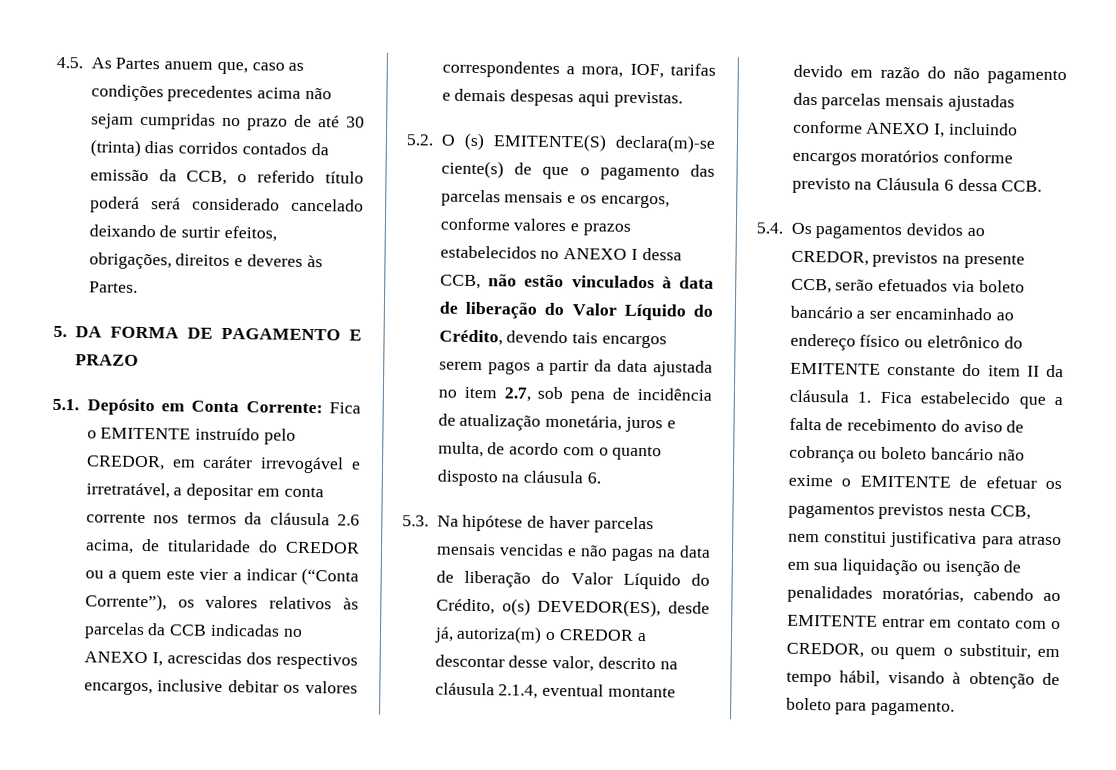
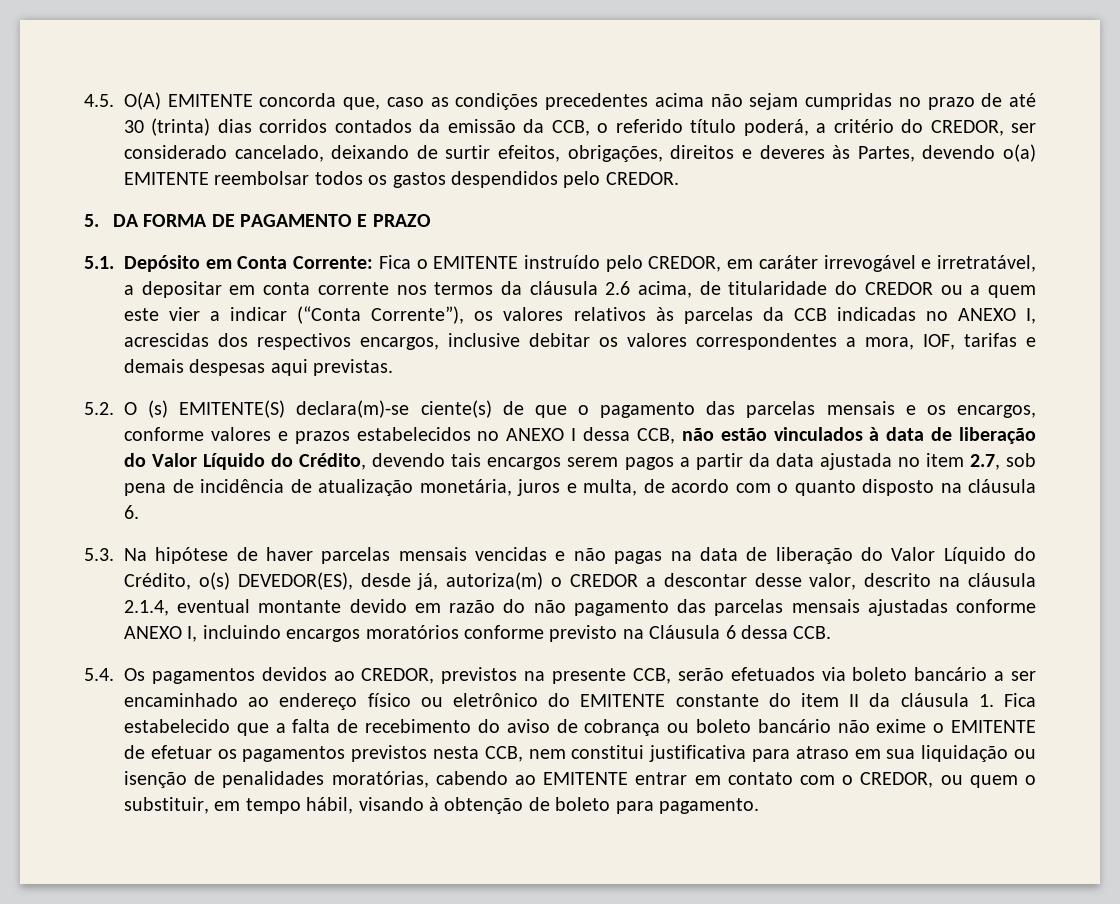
[90,57,214,70] As Partes anuem -> [124,92,337,110] O(A) EMITENTE concorda
[89,196,364,213] poderá será considerado cancelado -> [743,119,1036,136] [124,145,324,162] poderá, a critério do CREDOR, ser considerado cancelado,
[88,281,138,293] Partes. -> [857,144,1036,162] [124,171,679,188] Partes, devendo o(a) EMITENTE reembolsar todos os gastos despendidos pelo CREDOR.

